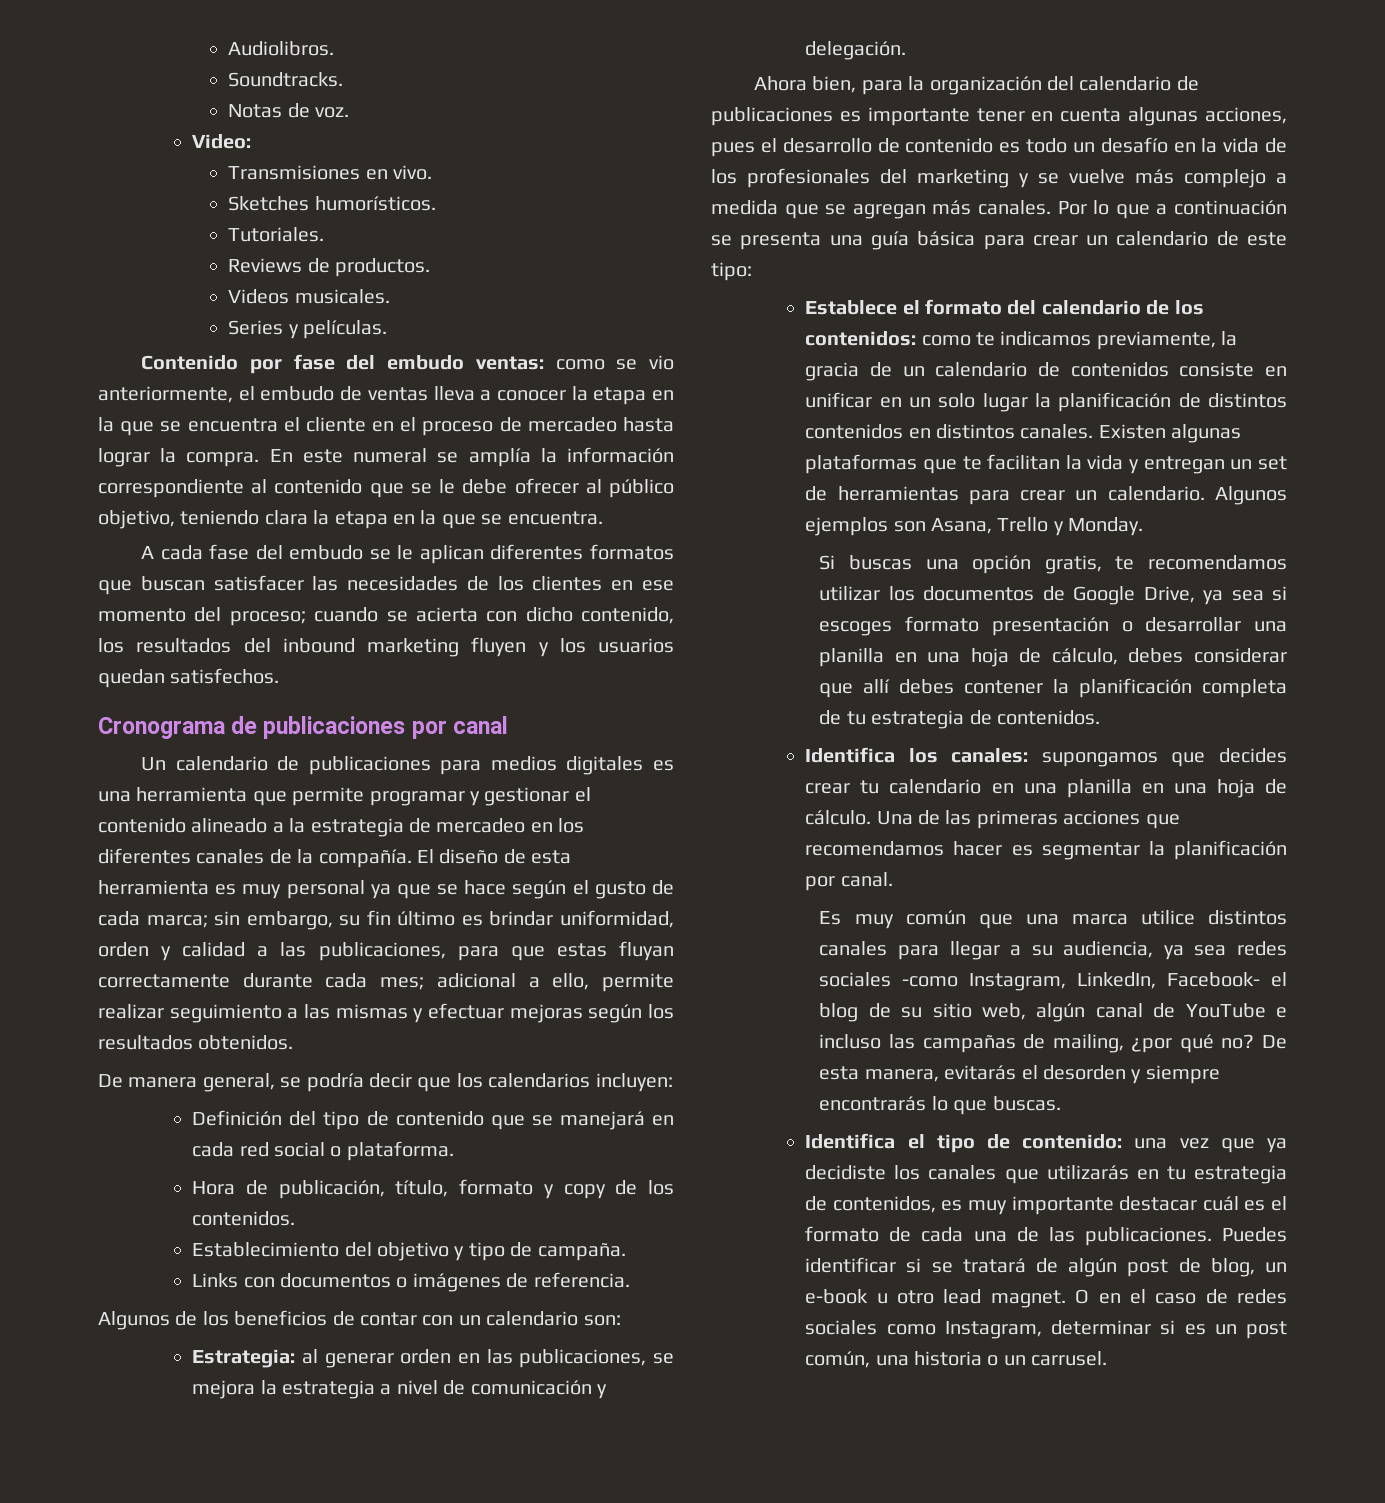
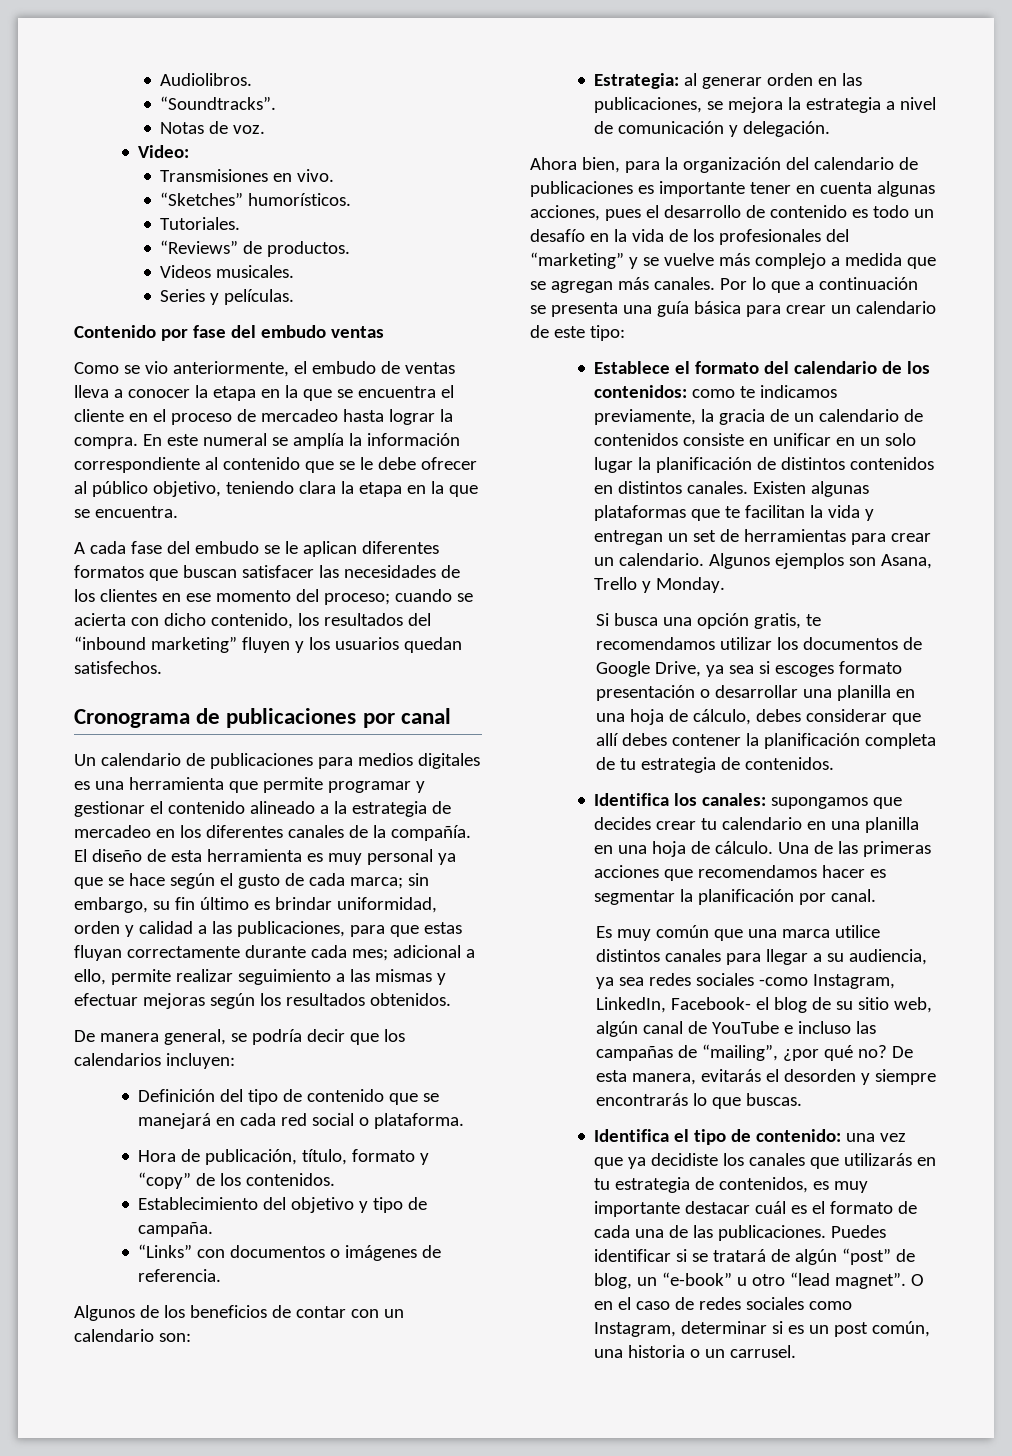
[228,72,344,87] Soundtracks. -> [160,96,277,110] “Soundtracks”.
[228,196,310,211] Sketches -> [160,192,244,206] “Sketches”
[228,258,303,273] Reviews -> [160,240,239,254] “Reviews”
[475,356,605,370] ventas: como -> [330,326,384,338] [74,362,119,374] ventas // Como
[282,638,459,657] inbound marketing -> [74,636,237,653] “inbound marketing”
[563,1184,606,1199] copy -> [138,1172,192,1189] “copy”
[192,1273,239,1288] Links -> [138,1244,193,1258] “Links”
[917,169,1009,188] marketing -> [530,252,624,269] “marketing”
[849,555,913,570] buscas -> [614,613,659,626] busca
[1052,1034,1124,1053] mailing, -> [702,1044,779,1061] “mailing”,
[1127,1259,1169,1277] post -> [842,1248,892,1265] “post”
[805,1289,869,1304] e-book -> [662,1272,733,1286] “e-book”
[943,1289,1066,1308] lead magnet. -> [790,1272,907,1289] “lead magnet”.

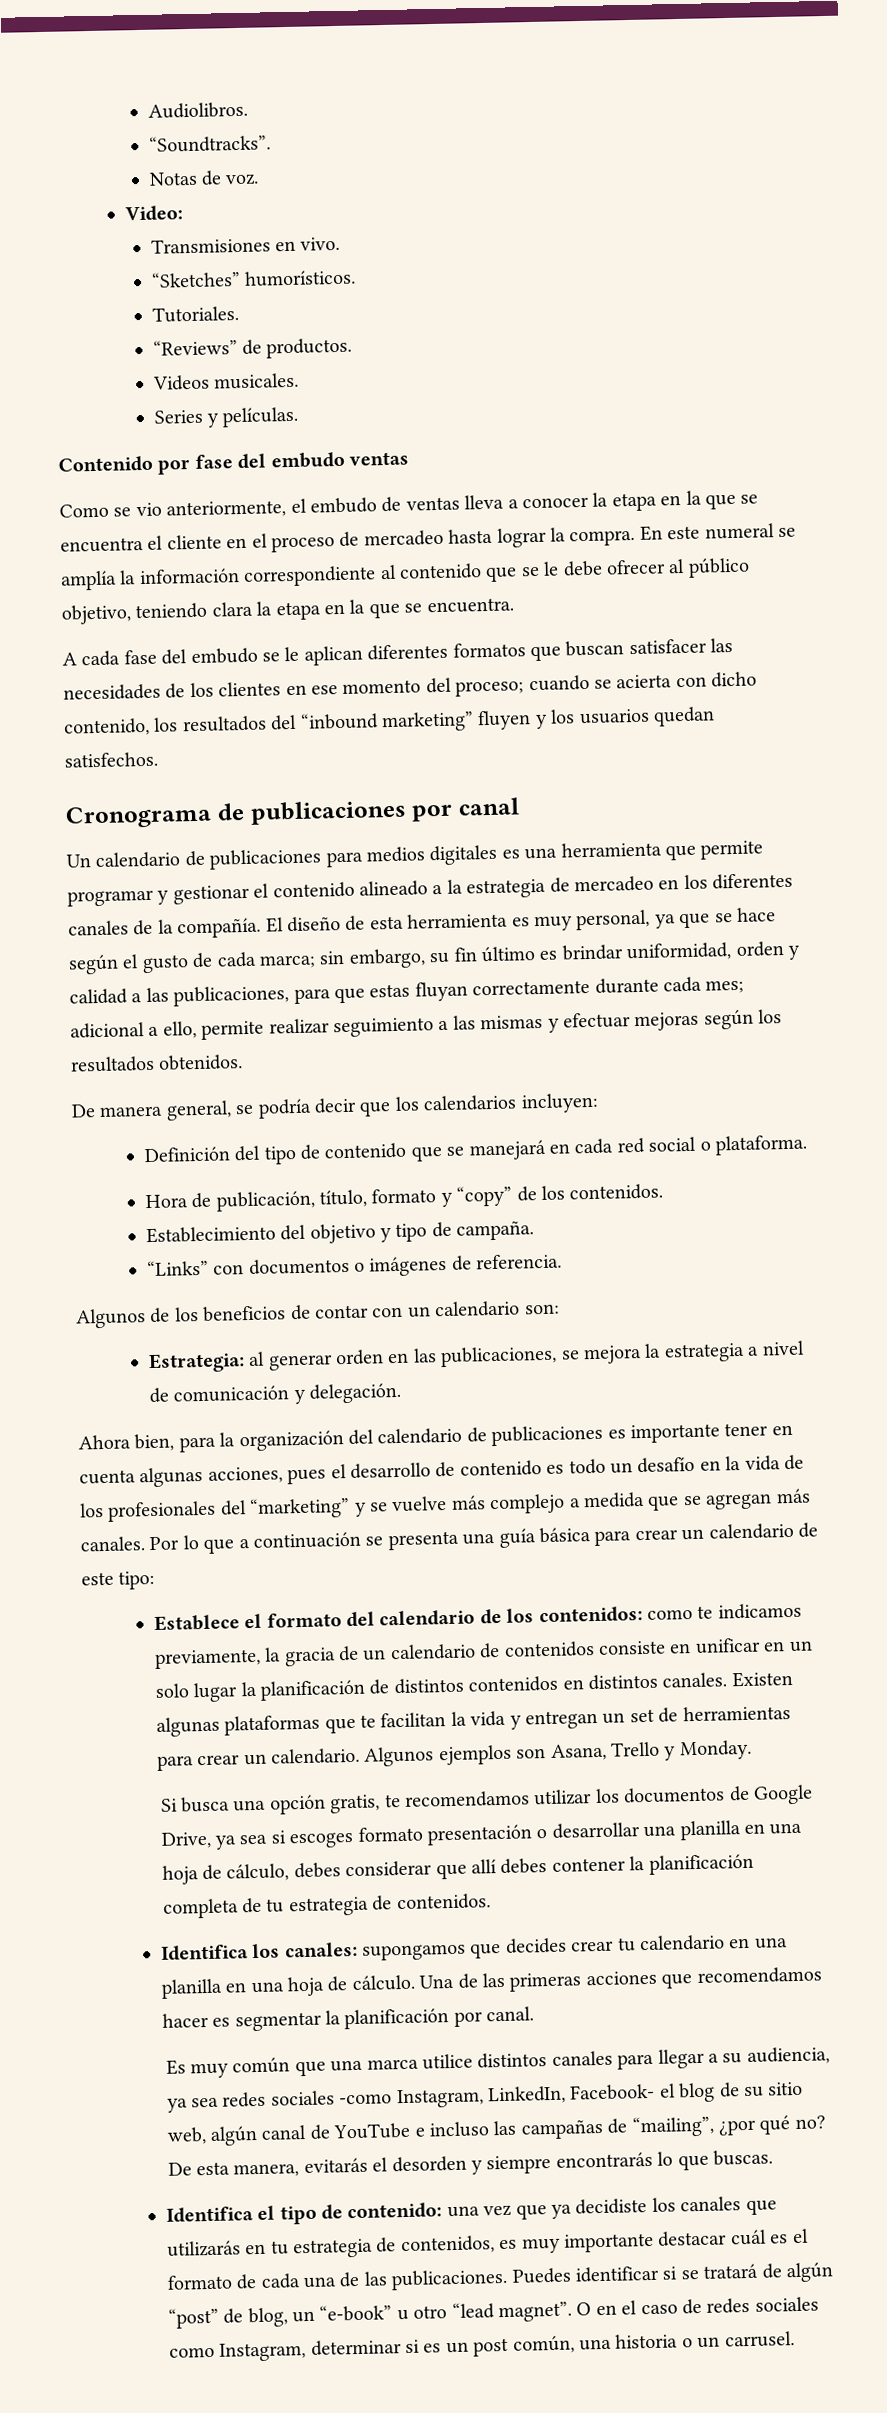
[366,849,433,865] personal -> [575,909,651,931] personal,

